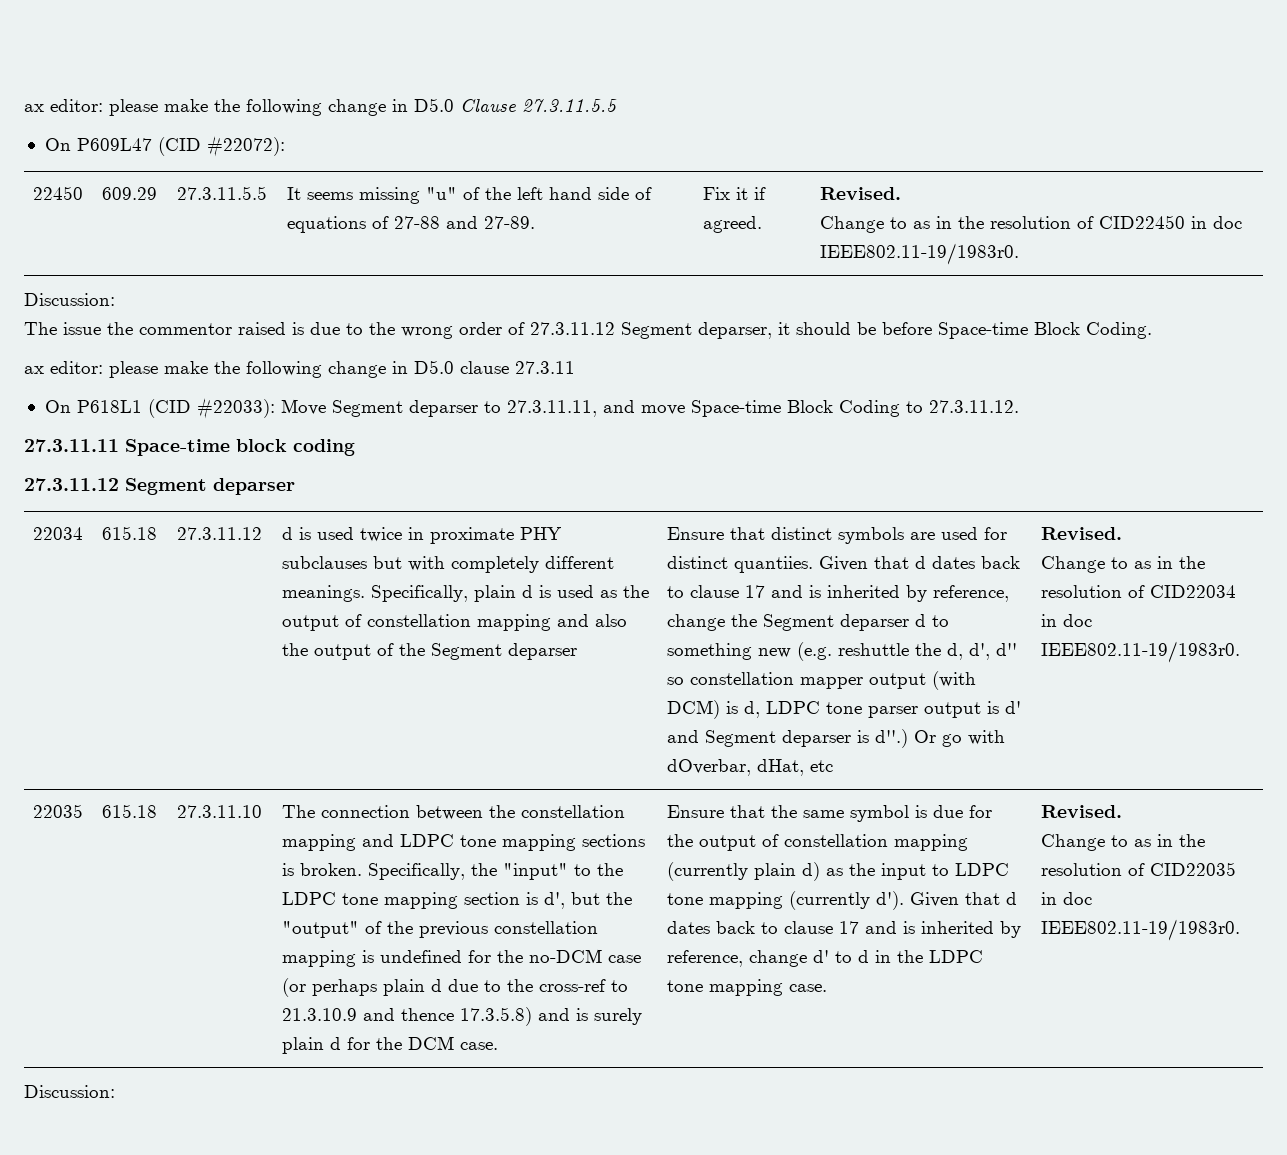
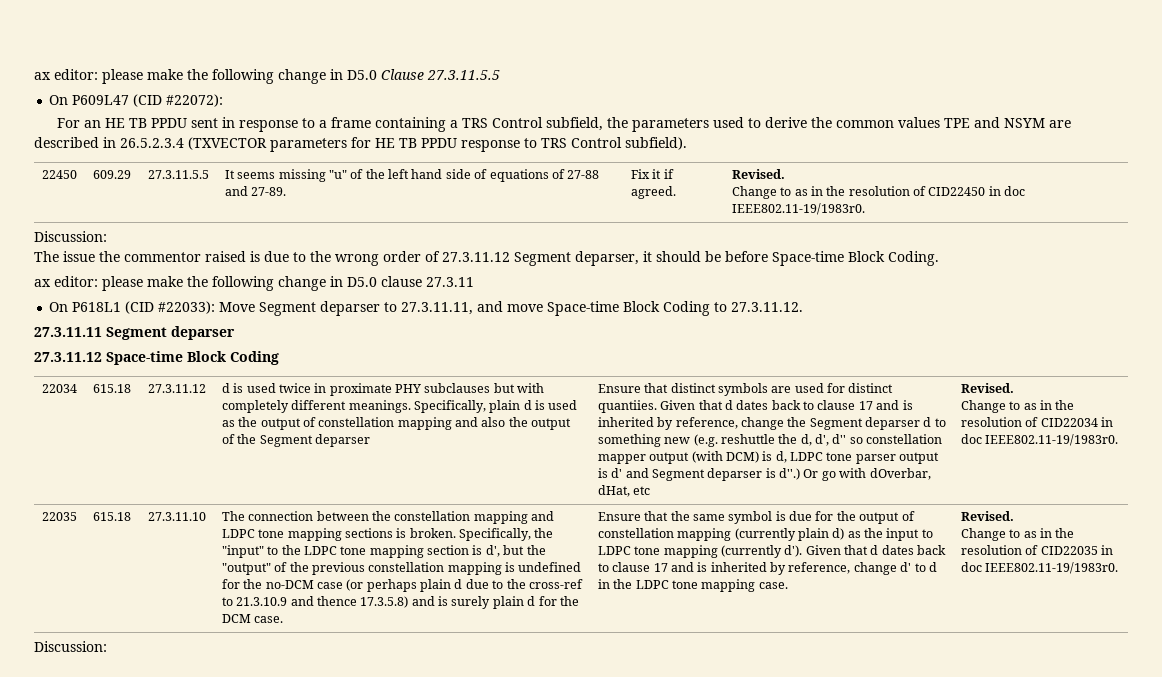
(285, 146) none -> [57,117,1072,132] [34,137,687,152] // For an HE TB PPDU sent in response to a frame containing a TRS Control subfield, the parameters used to derive the common values TPE and NSYM are described in 26.5.2.3.4 (TXVECTOR parameters for HE TB PPDU response to TRS Control subfield).
[125,439,355,456] [24,478,295,495] Space-time block coding // 27.3.11.12 Segment deparser -> [106,326,235,340] [34,351,279,365] Segment deparser // 27.3.11.12 Space-time Block Coding

